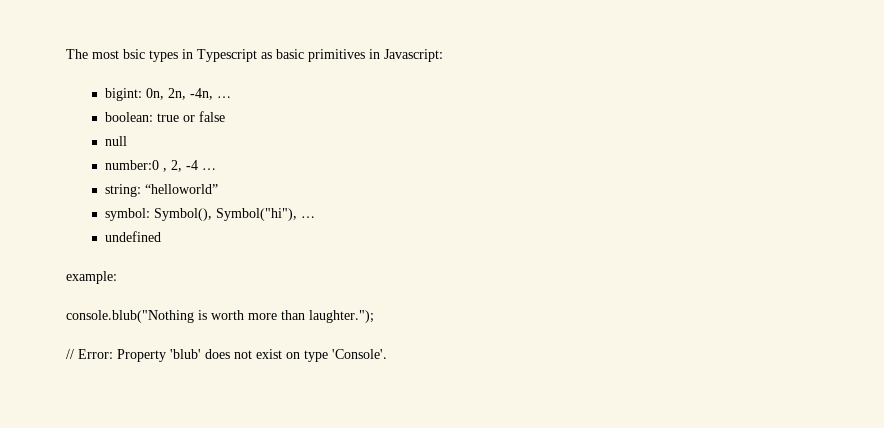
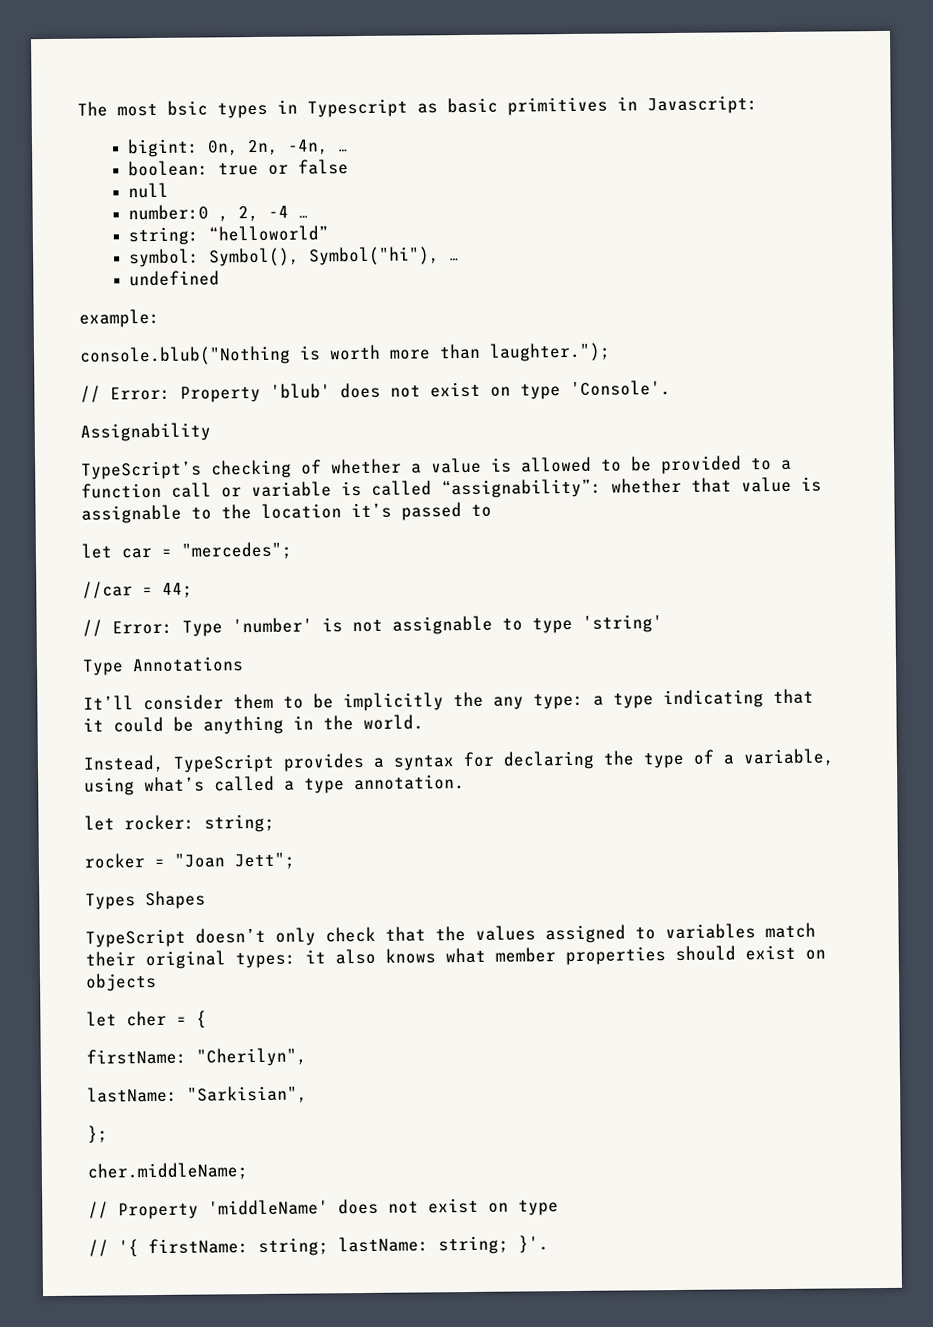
(387, 354) none -> [80,422,211,442] [81,455,792,480] [81,476,822,499] [81,502,492,524] [81,541,292,560] [82,581,193,599] [82,614,663,637] [82,656,244,676] [83,688,814,712] [83,714,424,735] [83,748,834,773] [84,774,465,796] [84,813,275,833] [84,852,295,870] [85,890,206,910] [85,922,816,948] [85,944,826,970] [85,972,157,992] [86,1010,207,1029] [86,1047,307,1067] [87,1085,308,1104] [87,1125,108,1144] [87,1162,248,1181] [88,1197,559,1220] [88,1235,549,1258] // Assignability // TypeScript’s checking of whether a value is allowed to be provided to a function call or variable is called “assignability”: whether that value is assignable to the location it’s passed to // let car = "mercedes"; // //car = 44; // // Error: Type 'number' is not assignable to type 'string' // Type Annotations // It’ll consider them to be implicitly the any type: a type indicating that it could be anything in the world. // Instead, TypeScript provides a syntax for declaring the type of a variable, using what’s called a type annotation. // let rocker: string; // rocker = "Joan Jett"; // Types Shapes // TypeScript doesn’t only check that the values assigned to variables match their original types: it also knows what member properties should exist on objects // let cher = { // firstName: "Cherilyn", // lastName: "Sarkisian", // }; // cher.middleName; // // Property 'middleName' does not exist on type // // '{ firstName: string; lastName: string; }'.

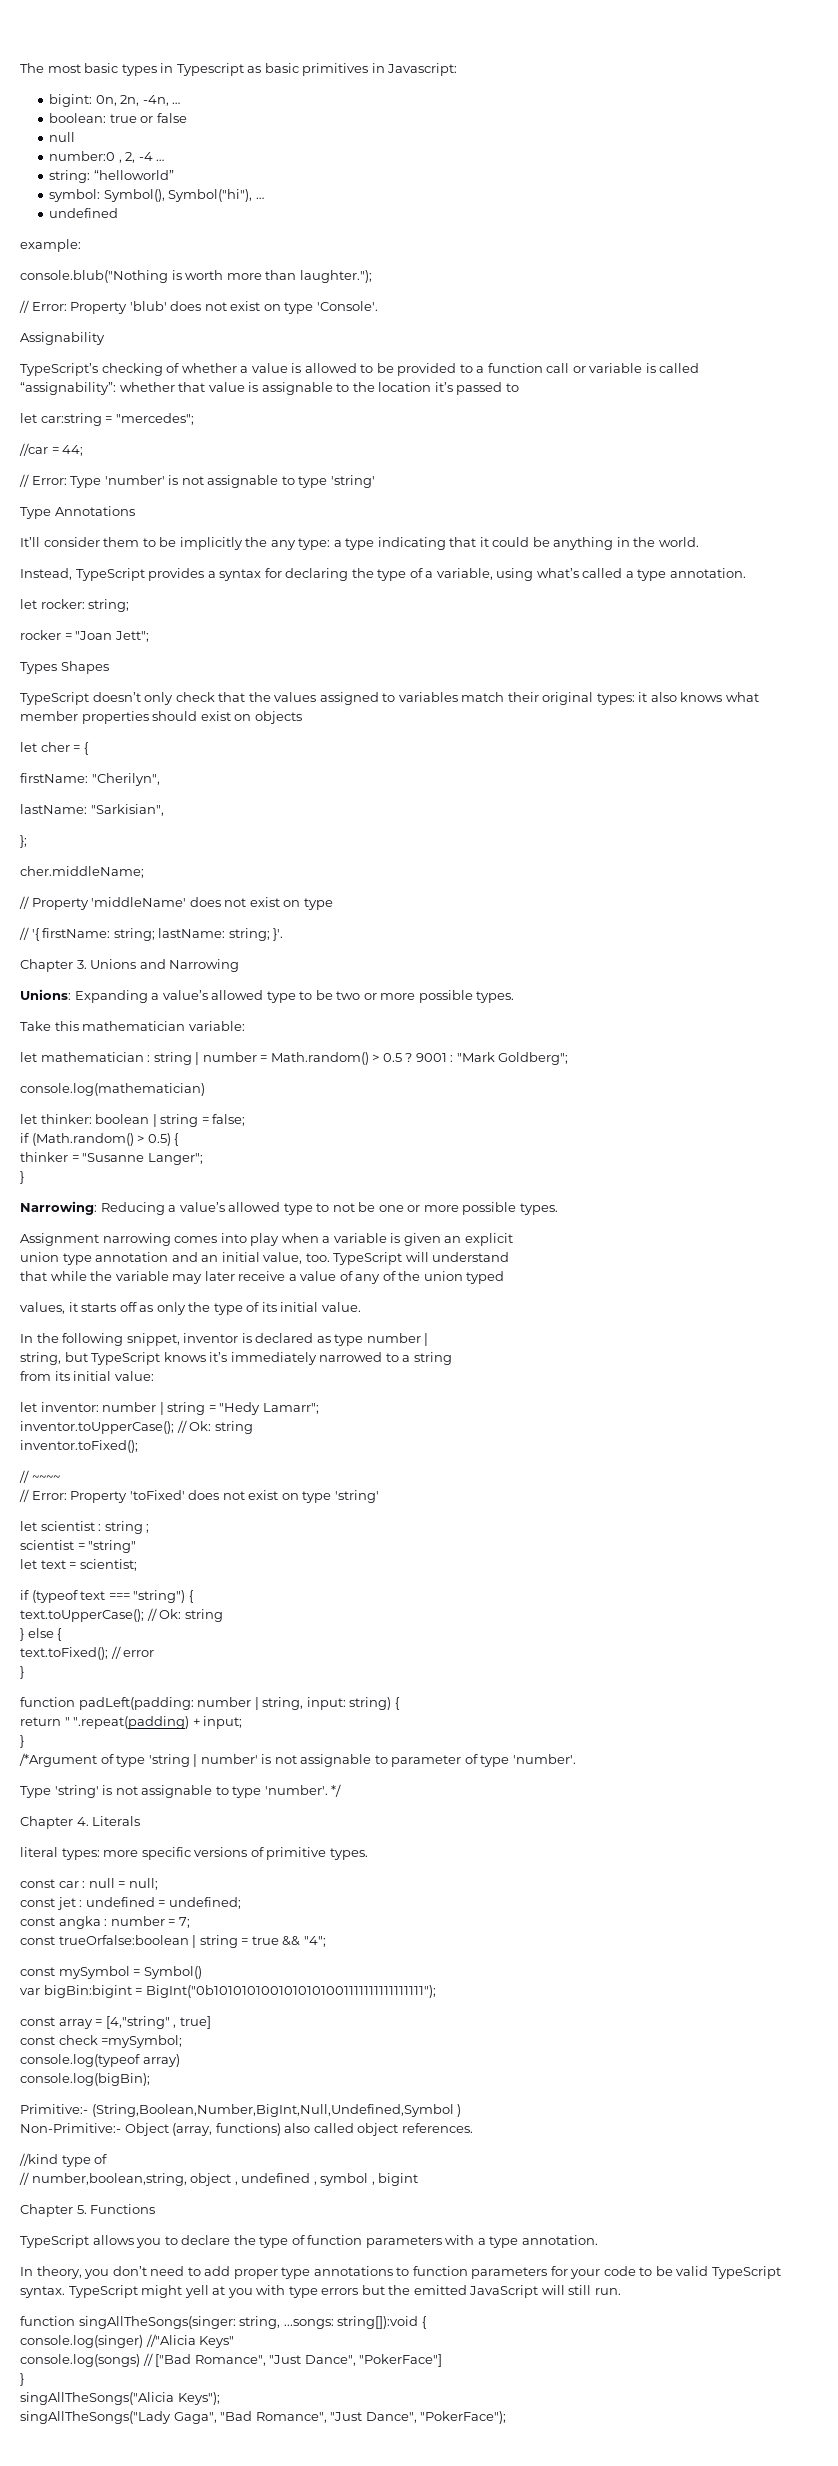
[167,100,208,116] bsic -> [84,63,119,73] basic
[121,548,152,559] car -> [40,413,102,426] car:string
(549, 1244) none -> [20,959,240,972] [20,989,515,1003] [20,1021,245,1031] [20,1052,569,1065] [20,1083,205,1096] [20,1114,246,1127] [20,1133,180,1146] [20,1152,203,1165] [20,1171,24,1184] [20,1201,558,1215] [20,1233,513,1246] [20,1252,510,1265] [20,1271,505,1284] [20,1302,361,1315] [20,1333,429,1346] [20,1352,452,1365] [20,1371,154,1381] [20,1402,319,1415] [20,1420,253,1434] [20,1440,138,1453] [19,1470,60,1483] [19,1489,379,1503] [20,1521,150,1534] [20,1540,137,1553] [20,1559,137,1571] [20,1590,194,1603] [20,1608,223,1622] [20,1628,63,1641] [20,1646,155,1660] [20,1666,24,1679] [20,1697,400,1710] [20,1716,243,1729] [20,1735,24,1748] [19,1753,576,1767] [20,1784,342,1798] [20,1816,141,1829] [20,1847,368,1860] [20,1878,158,1890] [20,1897,241,1910] [20,1916,190,1929] [20,1935,326,1948] [20,1966,202,1979] [20,1985,436,1998] [20,2016,211,2029] [20,2035,183,2048] [20,2054,180,2067] [20,2073,150,2086] [20,2104,462,2117] [20,2123,473,2136] [19,2153,108,2167] [19,2172,419,2186] [20,2204,156,2217] [20,2235,598,2248] [20,2266,781,2279] [20,2285,621,2298] [20,2316,427,2329] [20,2334,235,2348] [20,2353,443,2367] [20,2373,24,2386] [20,2392,220,2405] [20,2411,507,2424] // Chapter 3. Unions and Narrowing // Unions: Expanding a value’s allowed type to be two or more possible types. // Take this mathematician variable: // let mathematician : string | number = Math.random() > 0.5 ? 9001 : "Mark Goldberg"; // console.log(mathematician) // let thinker: boolean | string = false; // if (Math.random() > 0.5) { // thinker = "Susanne Langer"; // } // Narrowing: Reducing a value’s allowed type to not be one or more possible types. // Assignment narrowing comes into play when a variable is given an explicit // union type annotation and an initial value, too. TypeScript will understand // that while the variable may later receive a value of any of the union typed // values, it starts off as only the type of its initial value. // In the following snippet, inventor is declared as type number | // string, but TypeScript knows it’s immediately narrowed to a string // from its initial value: // let inventor: number | string = "Hedy Lamarr"; // inventor.toUpperCase(); // Ok: string // inventor.toFixed(); // // ~~~~ // // Error: Property 'toFixed' does not exist on type 'string' // let scientist : string ; // scientist = "string" // let text = scientist; // if (typeof text === "string") { // text.toUpperCase(); // Ok: string // } else { // text.toFixed(); // error // } // function padLeft(padding: number | string, input: string) { // return " ".repeat(padding) + input; // } // /*Argument of type 'string | number' is not assignable to parameter of type 'number'. // Type 'string' is not assignable to type 'number'. */ // Chapter 4. Literals // literal types: more specific versions of primitive types. // const car : null = null; // const jet : undefined = undefined; // const angka : number = 7; // const trueOrfalse:boolean | string = true && "4"; // const mySymbol = Symbol() // var bigBin:bigint = BigInt("0b1010101001010101001111111111111111"); // const array = [4,"string" , true] // const check =mySymbol; // console.log(typeof array) // console.log(bigBin); // Primitive:- (String,Boolean,Number,BigInt,Null,Undefined,Symbol ) // Non-Primitive:- Object (array, functions) also called object references. // //kind type of // // number,boolean,string, object , undefined , symbol , bigint // Chapter 5. Functions // TypeScript allows you to declare the type of function parameters with a type annotation. // In theory, you don’t need to add proper type annotations to function parameters for your code to be valid TypeScript syntax. TypeScript might yell at you with type errors but the emitted JavaScript will still run. // function singAllTheSongs(singer: string, ...songs: string[]):void { // console.log(singer) //"Alicia Keys" // console.log(songs) // ["Bad Romance", "Just Dance", "PokerFace"] // } // singAllTheSongs("Alicia Keys"); // singAllTheSongs("Lady Gaga", "Bad Romance", "Just Dance", "PokerFace");

